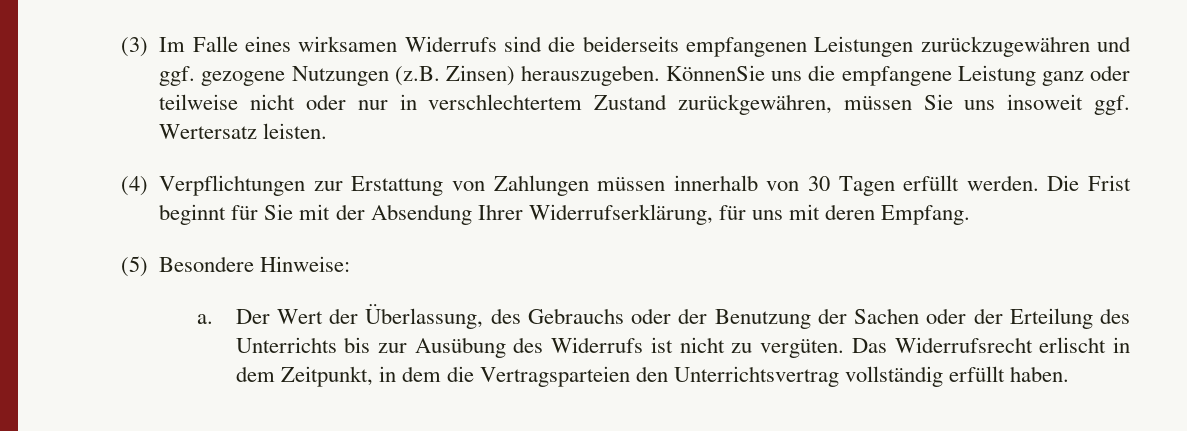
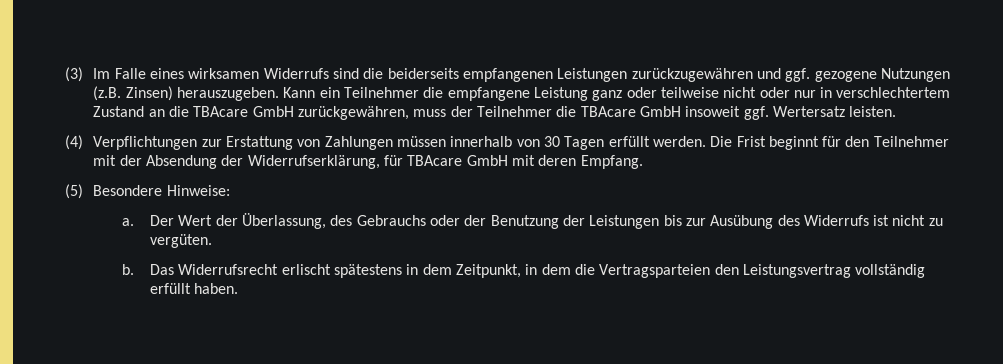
[666,65,803,81] KönnenSie uns -> [283,87,419,98] Kann ein Teilnehmer
[677,94,996,115] zurückgewähren, müssen Sie uns -> [148,106,681,120] an die TBAcare GmbH zurückgewähren, muss der Teilnehmer die TBAcare GmbH
[264,204,294,220] Sie -> [845,136,949,147] den Teilnehmer
[477,204,523,220] Ihrer -> [221,155,244,166] der
[751,210,783,220] uns -> [407,155,508,166] TBAcare GmbH
[854,308,1131,329] [235,337,337,353] Sachen oder der Erteilung des Unterrichts -> [589,215,660,229] Leistungen
(845, 348) none -> [121,264,134,275] // b.
(1107, 345) none -> [333,264,402,278] spätestens
[674,366,840,387] Unterrichtsvertrag -> [742,264,851,278] Leistungsvertrag

